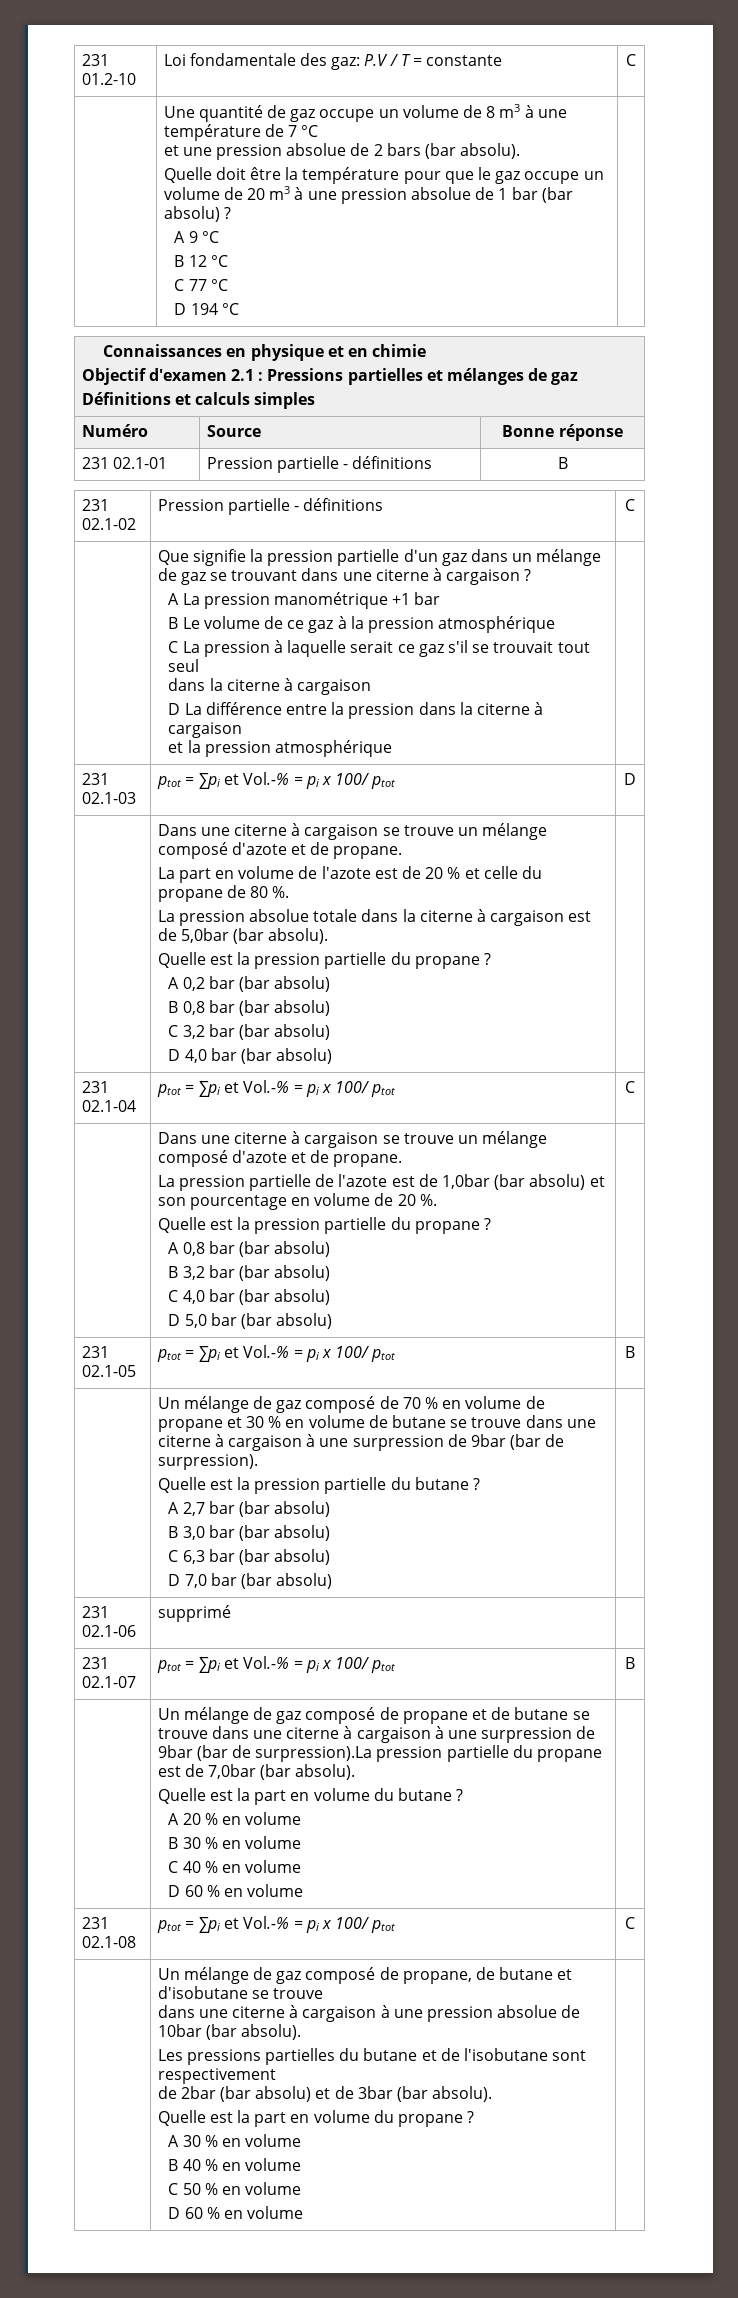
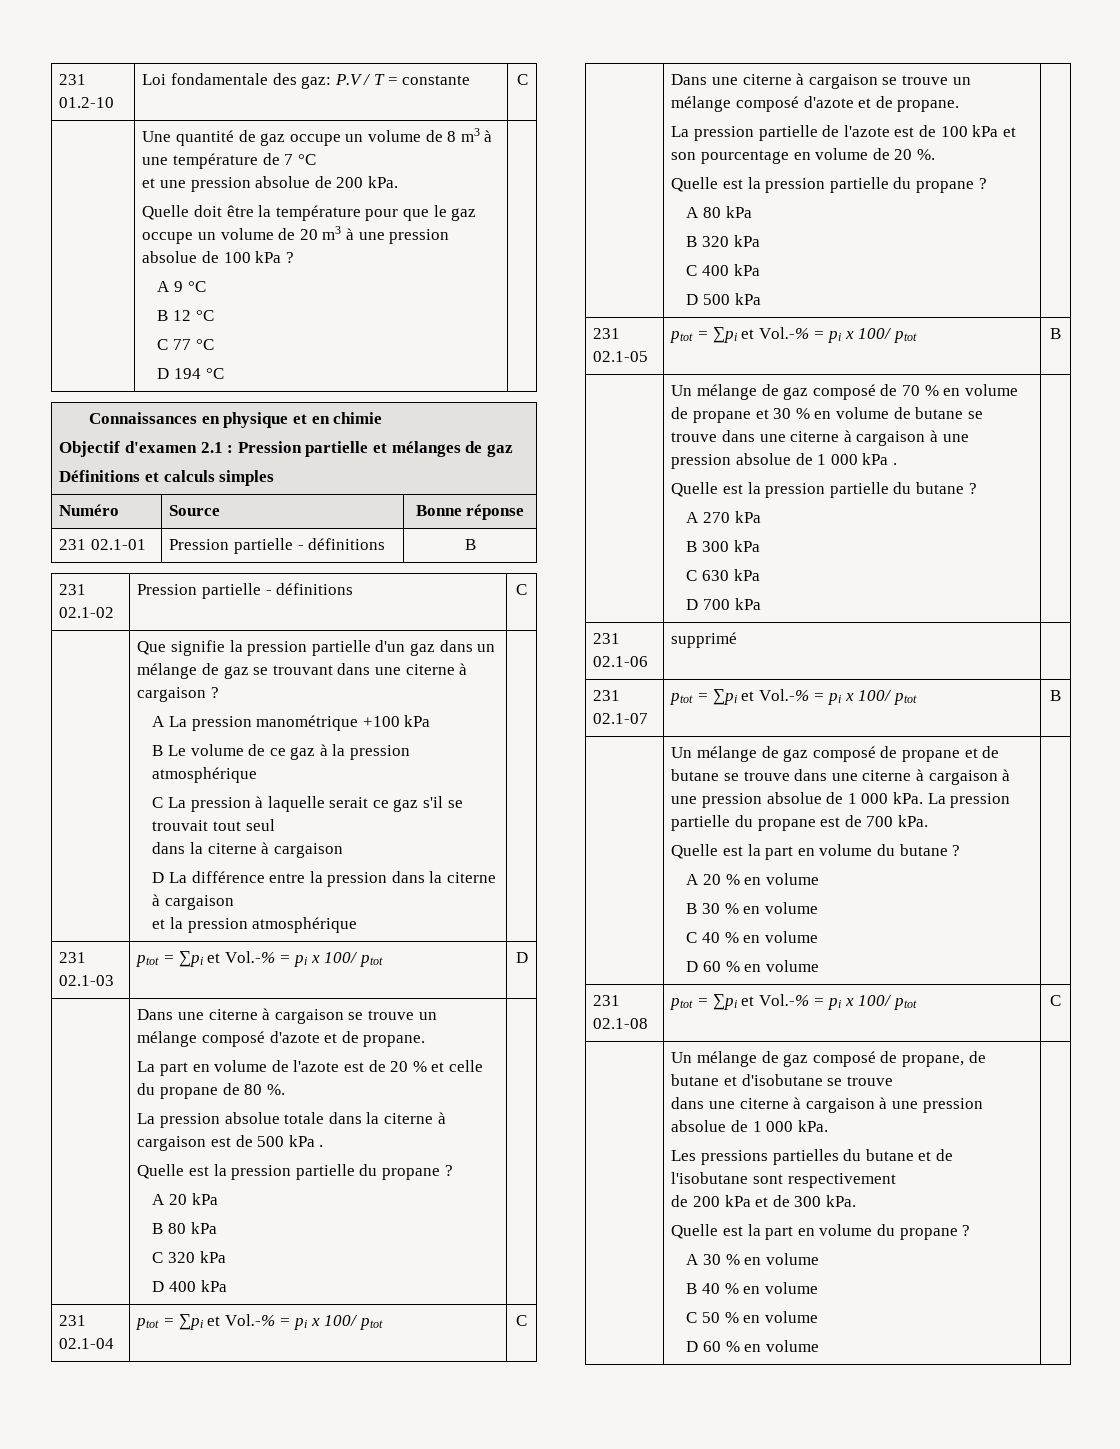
[373,143,521,159] 2 bars (bar absolu). -> [336,176,399,188] 200 kPa.
[498,187,573,203] [163,206,220,222] 1 bar (bar absolu) -> [223,251,282,263] 100 kPa
[267,368,423,385] Pressions partielles -> [237,441,369,457] Pression partielle
[392,592,441,605] +1 bar -> [362,715,431,727] +100 kPa
[180,928,329,944] [157,952,491,969] [168,976,331,992] [168,1000,331,1016] [168,1024,331,1040] [168,1048,333,1064] 5,0bar (bar absolu). // Quelle est la pression partielle du propane ? // A 0,2 bar (bar absolu) // B 0,8 bar (bar absolu) // C 3,2 bar (bar absolu) // D 4,0 bar (bar absolu) -> [257,1135,324,1147] [137,1164,453,1180] [152,1193,218,1205] [152,1222,217,1234] [152,1251,226,1263] [152,1280,227,1292] 500 kPa . // Quelle est la pression partielle du propane ? // A 20 kPa // B 80 kPa // C 320 kPa // D 400 kPa
[441,1174,586,1190] 1,0bar (bar absolu) -> [940,125,999,137] 100 kPa
[182,1241,331,1257] [168,1265,331,1281] [168,1289,331,1305] [168,1313,333,1329] 0,8 bar (bar absolu) // B 3,2 bar (bar absolu) // C 4,0 bar (bar absolu) // D 5,0 bar (bar absolu) -> [702,206,752,218] [686,235,760,247] [686,264,760,276] [686,293,761,305] 80 kPa // B 320 kPa // C 400 kPa // D 500 kPa
[352,1434,565,1451] [157,1454,258,1470] surpression de 9bar (bar de surpression). -> [671,453,898,469] pression absolue de 1 000 kPa .
[182,1501,331,1517] [168,1525,331,1541] [168,1549,331,1565] [168,1573,333,1589] 2,7 bar (bar absolu) // B 3,0 bar (bar absolu) // C 6,3 bar (bar absolu) // D 7,0 bar (bar absolu) -> [702,511,761,523] [686,540,760,552] [686,569,760,581] [686,598,761,610] 270 kPa // B 300 kPa // C 630 kPa // D 700 kPa
[481,1726,596,1743] [157,1745,373,1762] surpression de 9bar (bar de surpression).La -> [702,792,946,808] pression absolue de 1 000 kPa. La
[208,1764,356,1780] 7,0bar (bar absolu). -> [866,815,929,827] 700 kPa.
[157,2024,302,2040] 10bar (bar absolu). -> [752,1120,828,1132] 1 000 kPa.
[180,2086,493,2102] 2bar (bar absolu) et de 3bar (bar absolu). -> [693,1195,857,1207] 200 kPa et de 300 kPa.

